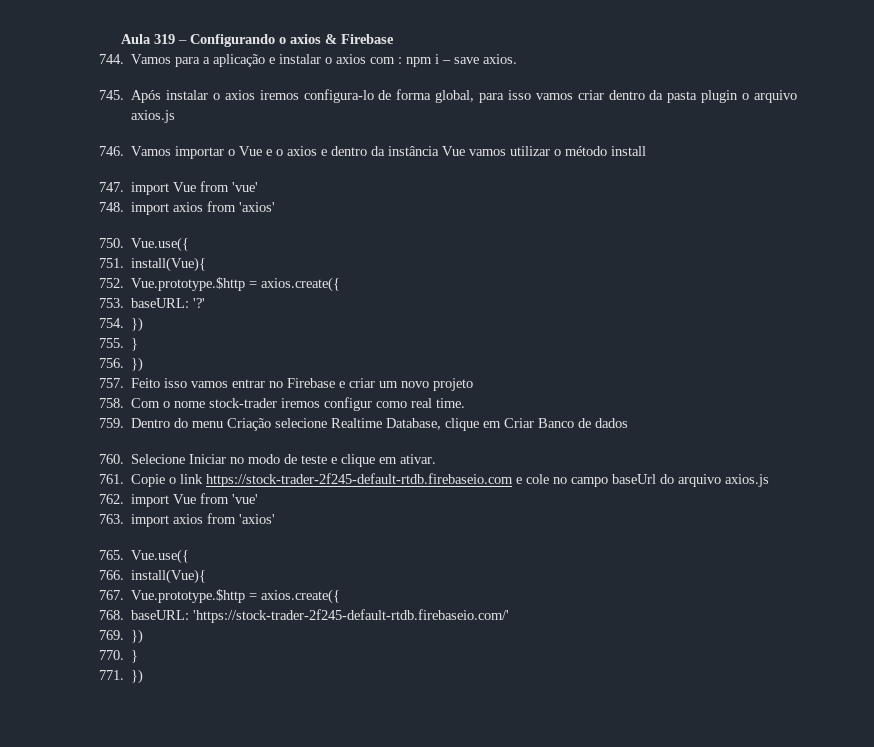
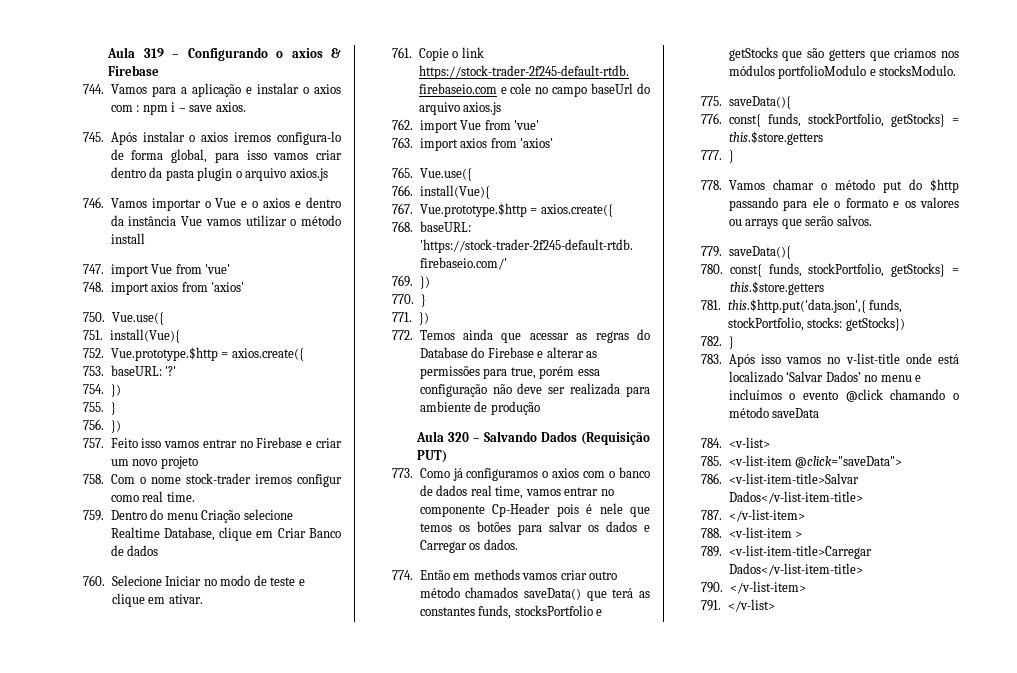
(144, 676) none -> [392,329,650,343] [419,347,598,358] [419,366,600,379] [419,383,650,397] [419,401,540,415] [416,431,650,445] [417,450,448,463] [392,467,650,481] [419,485,614,499] [419,503,650,517] [419,521,650,535] [419,539,518,553] [392,569,618,580] [419,587,650,601] [419,605,603,619] [728,47,959,61] [728,65,957,79] [701,96,791,109] [701,113,959,127] [728,131,823,145] [701,150,734,163] [701,179,959,193] [728,197,959,211] [728,215,872,229] [701,246,791,259] [701,263,959,277] [729,281,824,295] [701,299,903,313] [727,317,905,331] [701,336,734,349] [701,353,959,367] [728,371,922,383] [728,389,959,402] [728,407,820,418] [701,437,770,448] [701,455,903,468] [701,473,859,484] [728,491,863,504] [701,509,805,522] [701,527,803,538] [701,545,872,559] [728,563,863,576] [701,581,806,594] [701,599,775,612] // 772. Temos ainda que acessar as regras do Database do Firebase e alterar as permissões para true, porém essa configuração não deve ser realizada para ambiente de produção // Aula 320 – Salvando Dados (Requisição PUT) // 773. Como já configuramos o axios com o banco de dados real time, vamos entrar no componente Cp-Header pois é nele que temos os botões para salvar os dados e Carregar os dados. // 774. Então em methods vamos criar outro método chamados saveData() que terá as constantes funds, stocksPortfolio e getStocks que são getters que criamos nos módulos portfolioModulo e stocksModulo. // 775. saveData(){ // 776. const{ funds, stockPortfolio, getStocks} = this.$store.getters // 777. } // 778. Vamos chamar o método put do $http passando para ele o formato e os valores ou arrays que serão salvos. // 779. saveData(){ // 780. const{ funds, stockPortfolio, getStocks} = this.$store.getters // 781. this.$http.put('data.json',{ funds, stockPortfolio, stocks: getStocks}) // 782. } // 783. Após isso vamos no v-list-title onde está localizado ‘Salvar Dados’ no menu e incluímos o evento @click chamando o método saveData // 784. <v-list> // 785. <v-list-item @click="saveData"> // 786. <v-list-item-title>Salvar Dados</v-list-item-title> // 787. </v-list-item> // 788. <v-list-item > // 789. <v-list-item-title>Carregar Dados</v-list-item-title> // 790. </v-list-item> // 791. </v-list>

